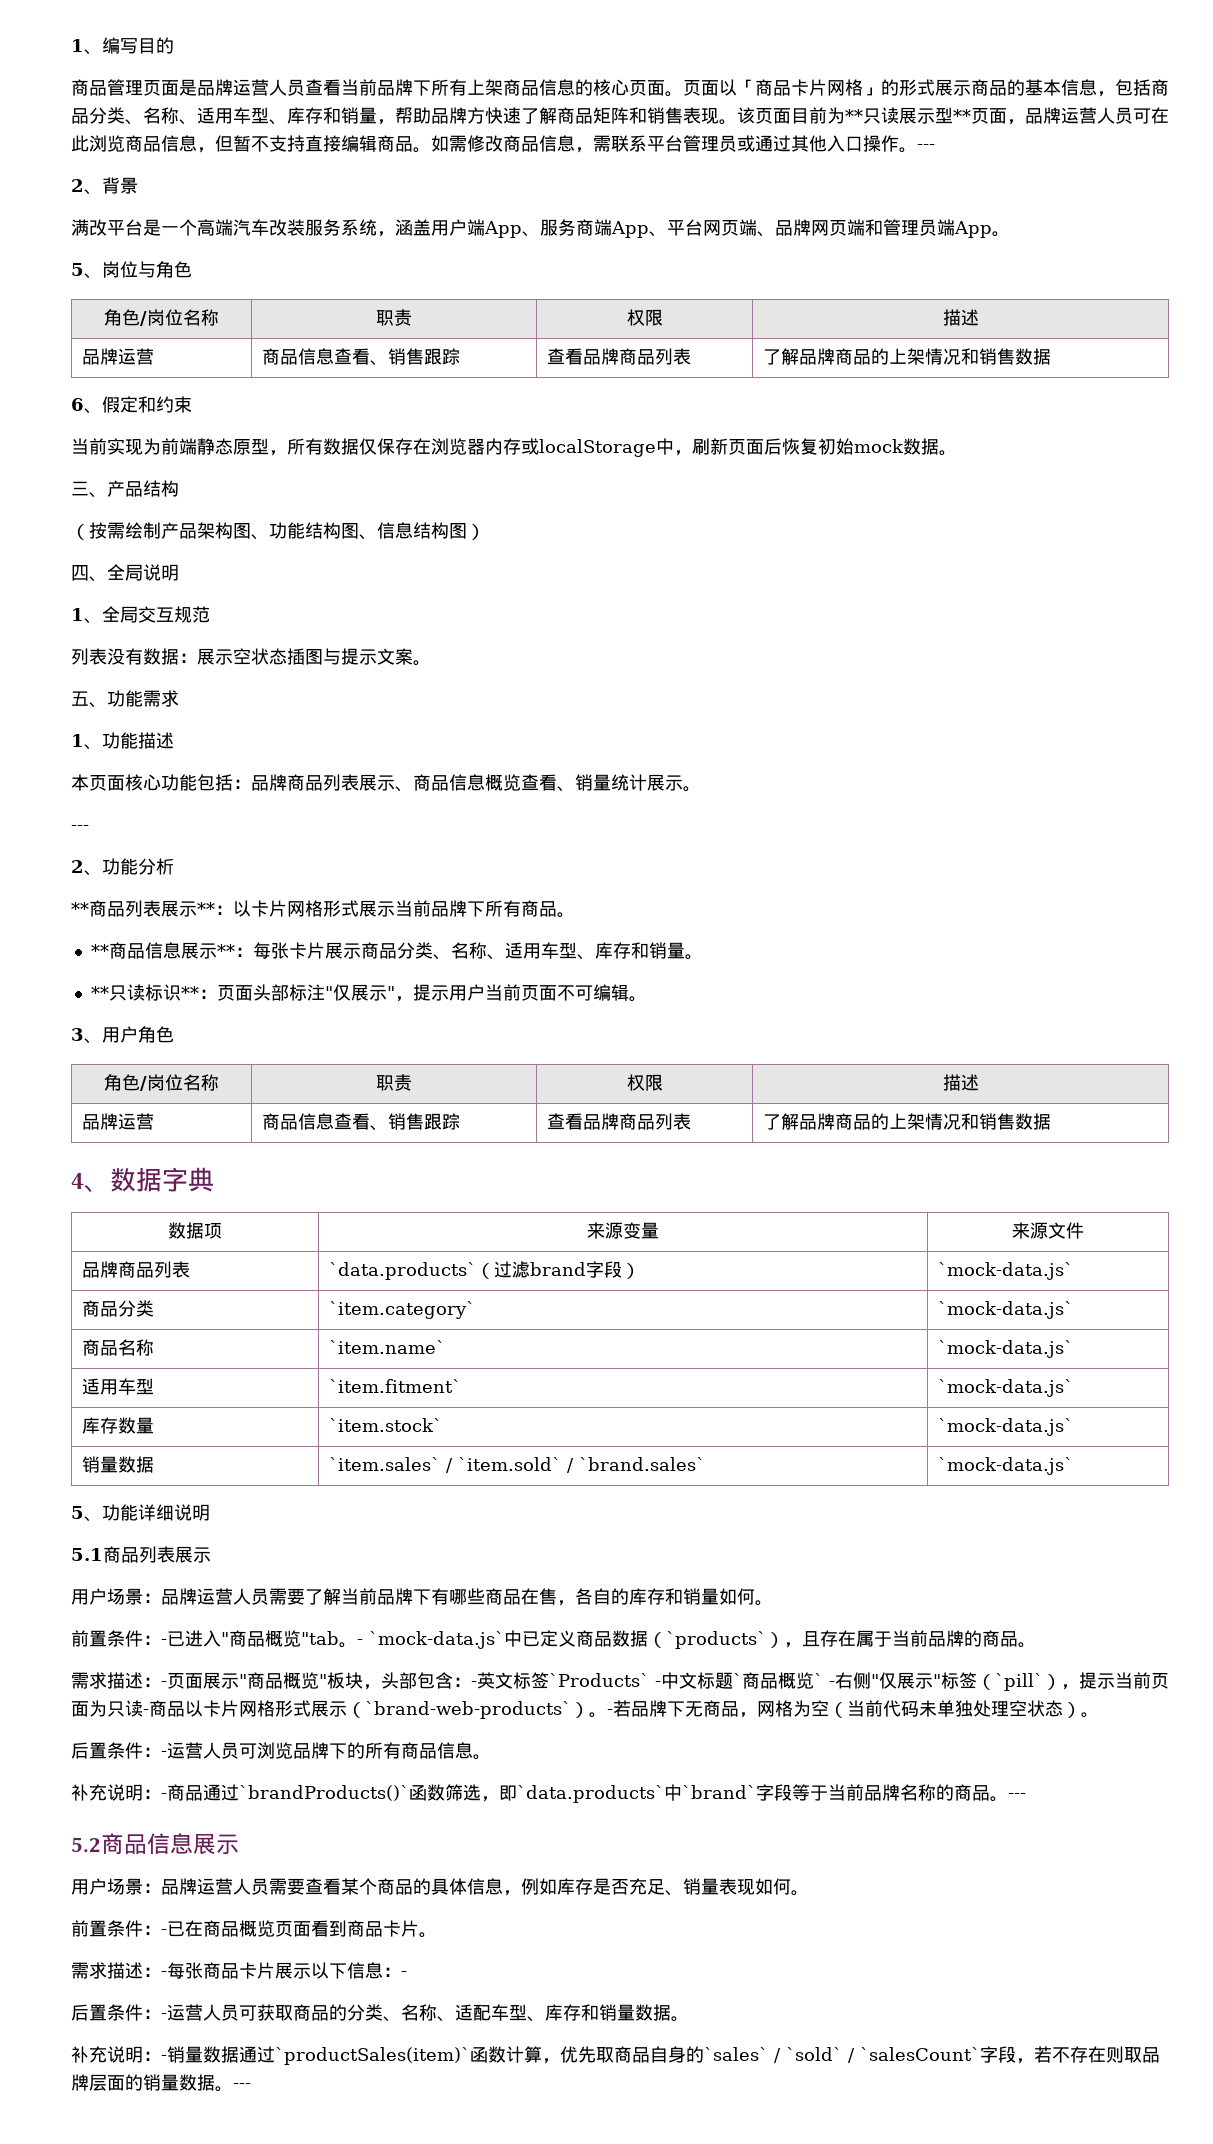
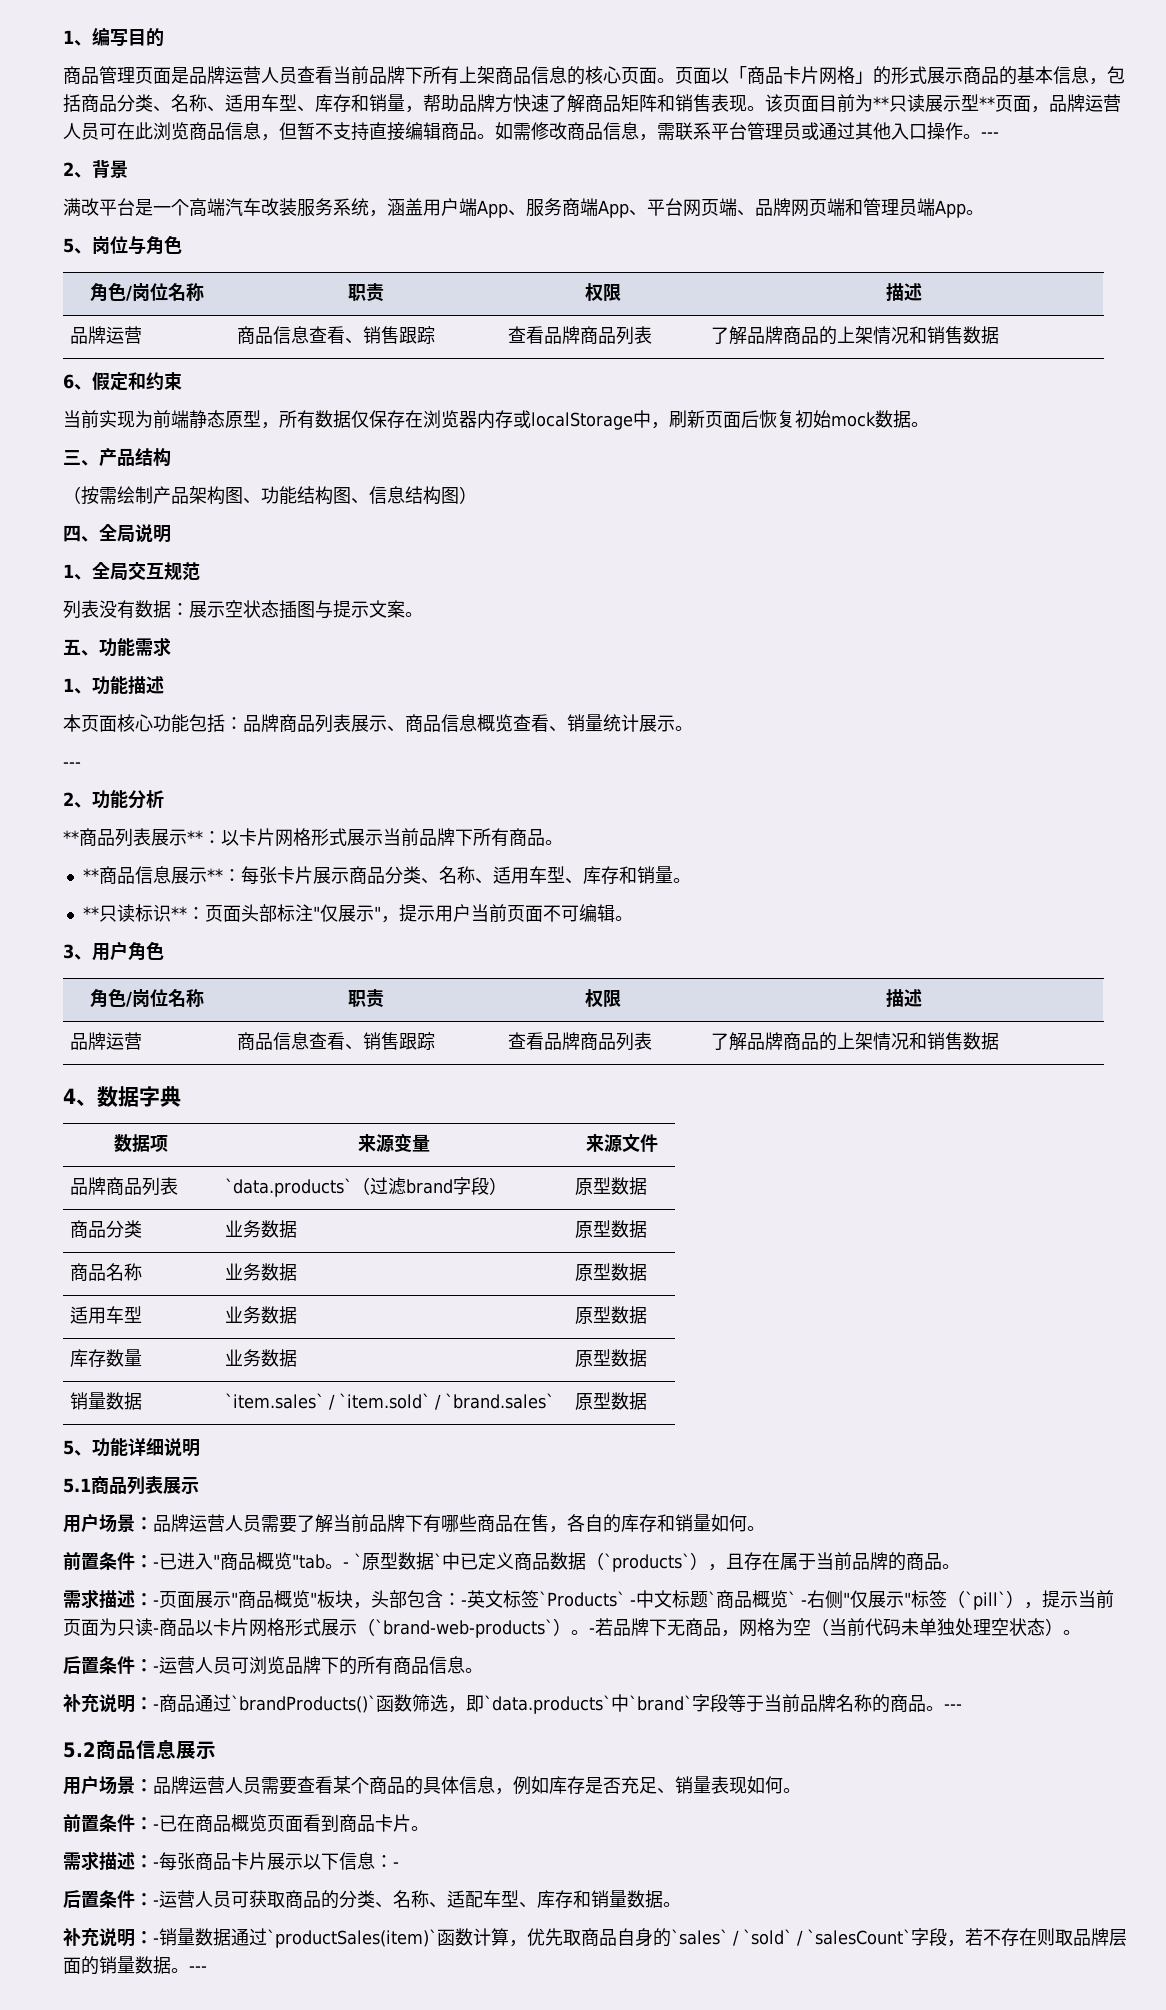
[938,1262,1074,1280] `mock-data.js` -> [575,1177,648,1195] 原型数据
[329,1301,476,1319] [938,1301,1074,1319] [82,1339,155,1356] [329,1340,446,1354] [938,1340,1074,1358] [82,1378,155,1395] [329,1379,462,1393] [938,1379,1074,1397] [82,1417,155,1434] [329,1418,443,1432] [938,1418,1074,1436] `item.category` | `mock-data.js` // 商品名称 | `item.name` | `mock-data.js` // 适用车型 | `item.fitment` | `mock-data.js` // 库存数量 | `item.stock` | `mock-data.js` -> [225,1220,298,1238] [575,1220,648,1238] [70,1263,143,1281] [225,1263,298,1281] [575,1263,648,1281] [70,1306,143,1324] [225,1306,298,1324] [575,1306,648,1324] [70,1349,143,1367] [225,1349,298,1367] [575,1349,648,1367] 业务数据 | 原型数据 // 商品名称 | 业务数据 | 原型数据 // 适用车型 | 业务数据 | 原型数据 // 库存数量 | 业务数据 | 原型数据
[938,1457,1074,1475] `mock-data.js` -> [575,1392,648,1410] 原型数据
[369,1631,504,1649] `mock-data.js` -> [354,1552,442,1570] `原型数据`

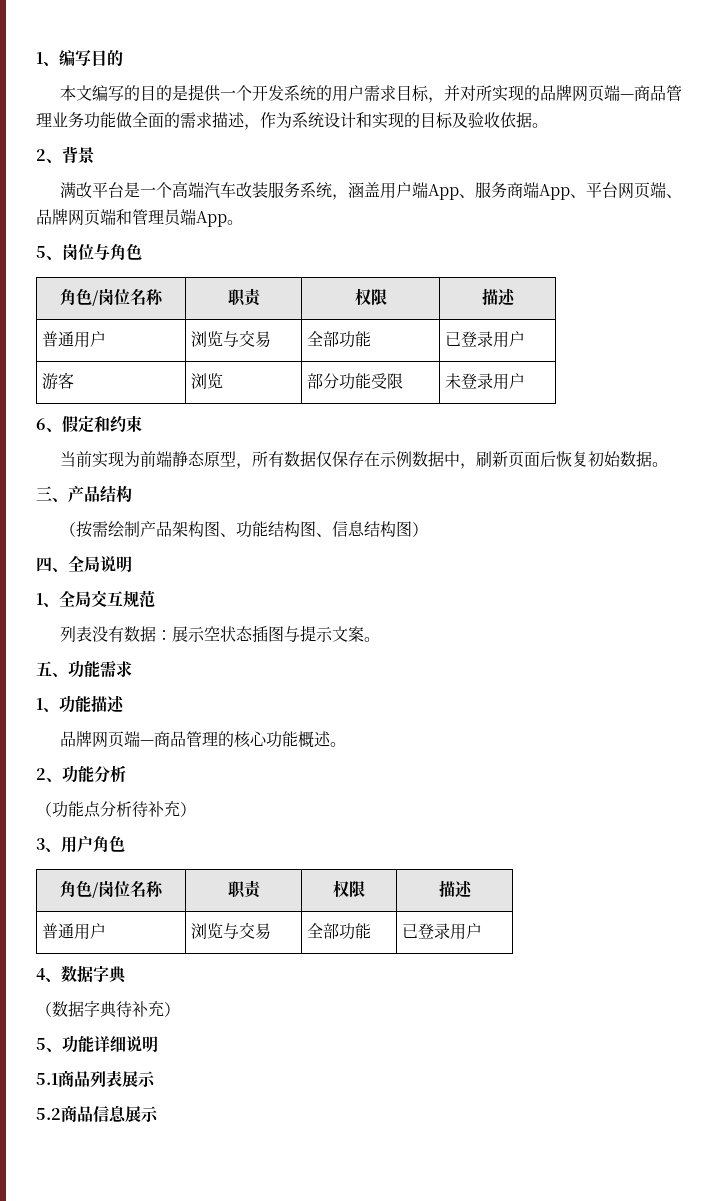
[63,66,1125,85] [63,94,1121,113] [63,122,999,141] 商品管理页面是品牌运营人员查看当前品牌下所有上架商品信息的核心页面。页面以「商品卡片网格」的形式展示商品的基本信息，包括商品分类、名称、适用车型、库存和销量，帮助品牌方快速了解商品矩阵和销售表现。该页面目前为**只读展示型**页面，品牌运营人员可在此浏览商品信息，但暂不支持直接编辑商品。如需修改商品信息，需联系平台管理员或通过其他入口操作。--- -> [59,84,682,103] [36,112,548,130] 本文编写的目的是提供一个开发系统的用户需求目标，并对所实现的品牌网页端—商品管理业务功能做全面的需求描述，作为系统设计和实现的目标及验收依据。
[70,326,143,344] [237,326,436,344] [508,326,653,345] [711,326,1000,345] 品牌运营 | 商品信息查看、销售跟踪 | 查看品牌商品列表 | 了解品牌商品的上架情况和销售数据 -> [42,331,107,348] [191,330,272,348] [307,331,372,348] [445,331,526,348] [42,372,75,390] [191,373,224,389] [307,373,404,390] [445,373,526,390] 普通用户 | 浏览与交易 | 全部功能 | 已登录用户 // 游客 | 浏览 | 部分功能受限 | 未登录用户
[423,410,633,430] 浏览器内存或localStorage -> [379,451,444,467] 示例数据
[831,412,876,427] mock -> (621, 459) none
[63,714,693,733] [63,762,81,768] 本页面核心功能包括：品牌商品列表展示、商品信息概览查看、销量统计展示。 // --- -> [59,731,346,748] 品牌网页端—商品管理的核心功能概述。
[63,828,563,847] [82,866,691,885] [82,904,633,923] **商品列表展示**：以卡片网格形式展示当前品牌下所有商品。 // **商品信息展示**：每张卡片展示商品分类、名称、适用车型、库存和销量。 // **只读标识**：页面头部标注"仅展示"，提示用户当前页面不可编辑。 -> [36,801,196,818] （功能点分析待补充）
[70,1032,143,1050] [237,1032,436,1050] [508,1032,653,1051] [711,1032,1000,1051] [63,1086,181,1107] [114,1134,168,1152] [357,1133,430,1152] [585,1134,658,1152] [70,1177,179,1196] [225,1177,508,1197] [575,1177,648,1195] [70,1220,143,1238] [225,1220,298,1238] [575,1220,648,1238] [70,1263,143,1281] [225,1263,298,1281] [575,1263,648,1281] [70,1306,143,1324] [225,1306,298,1324] [575,1306,648,1324] [70,1349,143,1367] [225,1349,298,1367] [575,1349,648,1367] [70,1392,143,1410] [225,1393,555,1410] [575,1392,648,1410] 品牌运营 | 商品信息查看、销售跟踪 | 查看品牌商品列表 | 了解品牌商品的上架情况和销售数据 // 4、数据字典 // 数据项 | 来源变量 | 来源文件 // 品牌商品列表 | `data.products`（过滤brand字段） | 原型数据 // 商品分类 | 业务数据 | 原型数据 // 商品名称 | 业务数据 | 原型数据 // 适用车型 | 业务数据 | 原型数据 // 库存数量 | 业务数据 | 原型数据 // 销量数据 | `item.sales` / `item.sold` / `brand.sales` | 原型数据 -> [42,923,107,940] [191,922,272,940] [307,923,372,940] [402,923,483,940] [36,965,127,984] [36,1001,180,1018] 普通用户 | 浏览与交易 | 全部功能 | 已登录用户 // 4、数据字典 // （数据字典待补充）
[63,1513,765,1533] [63,1552,960,1572] [63,1589,1114,1610] [63,1618,1081,1638] [63,1656,483,1675] [63,1694,962,1714] [63,1739,216,1759] [63,1775,801,1795] [63,1814,429,1833] [63,1851,399,1871] [63,1890,681,1909] [63,1928,1127,1948] [63,1956,207,1975] 用户场景：品牌运营人员需要了解当前品牌下有哪些商品在售，各自的库存和销量如何。 // 前置条件：-已进入"商品概览"tab。- `原型数据`中已定义商品数据（`products`），且存在属于当前品牌的商品。 // 需求描述：-页面展示"商品概览"板块，头部包含：-英文标签`Products` -中文标题`商品概览` -右侧"仅展示"标签（`pill`），提示当前页面为只读-商品以卡片网格形式展示（`brand-web-products`）。-若品牌下无商品，网格为空（当前代码未单独处理空状态）。 // 后置条件：-运营人员可浏览品牌下的所有商品信息。 // 补充说明：-商品通过`brandProducts()`函数筛选，即`data.products`中`brand`字段等于当前品牌名称的商品。--- // 5.2商品信息展示 // 用户场景：品牌运营人员需要查看某个商品的具体信息，例如库存是否充足、销量表现如何。 // 前置条件：-已在商品概览页面看到商品卡片。 // 需求描述：-每张商品卡片展示以下信息：- // 后置条件：-运营人员可获取商品的分类、名称、适配车型、库存和销量数据。 // 补充说明：-销量数据通过`productSales(item)`函数计算，优先取商品自身的`sales` / `sold` / `salesCount`字段，若不存在则取品牌层面的销量数据。--- -> [36,1105,158,1123] 5.2商品信息展示

